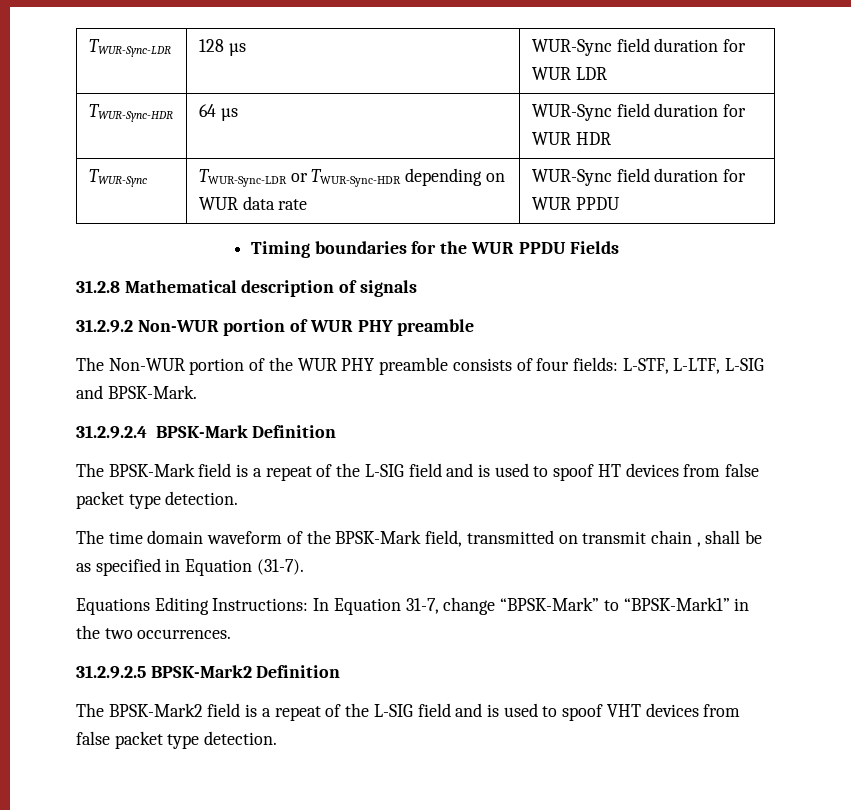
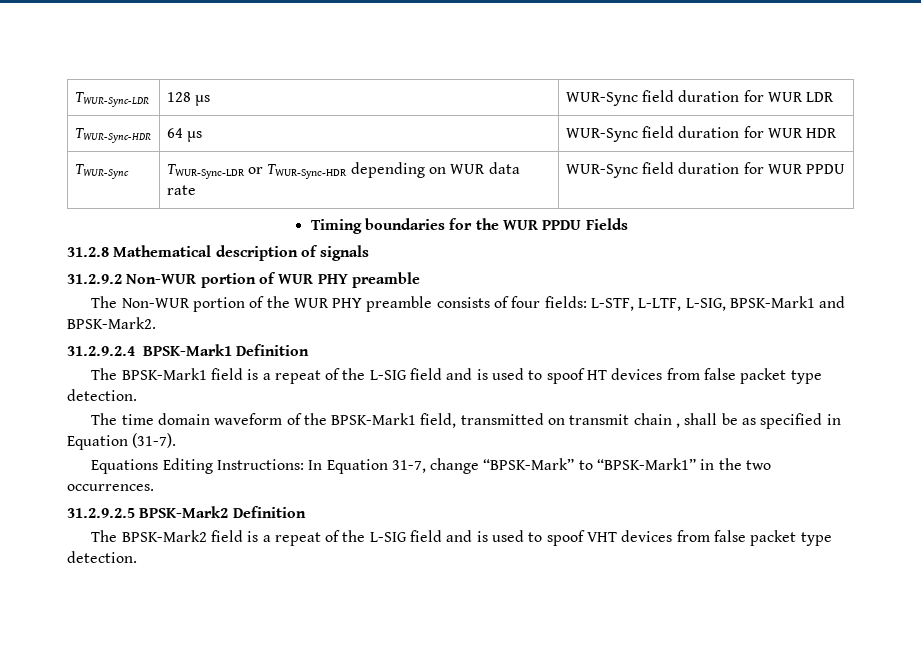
[725,358,765,371] [76,385,197,399] L-SIG and BPSK-Mark. -> [685,296,846,311] [67,317,156,329] L-SIG, BPSK-Mark1 and BPSK-Mark2.
[155,425,337,438] [76,463,195,477] BPSK-Mark Definition // The BPSK-Mark -> [143,344,310,356] [91,368,207,380] BPSK-Mark1 Definition // The BPSK-Mark1
[335,530,422,544] BPSK-Mark -> [331,413,417,425] BPSK-Mark1

